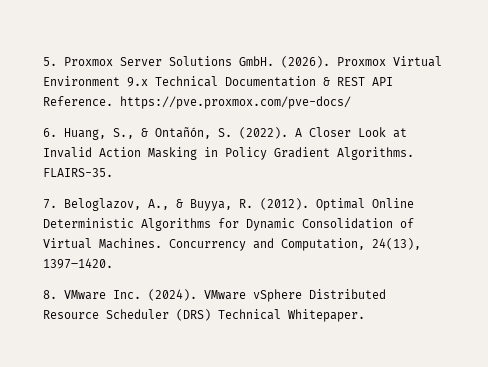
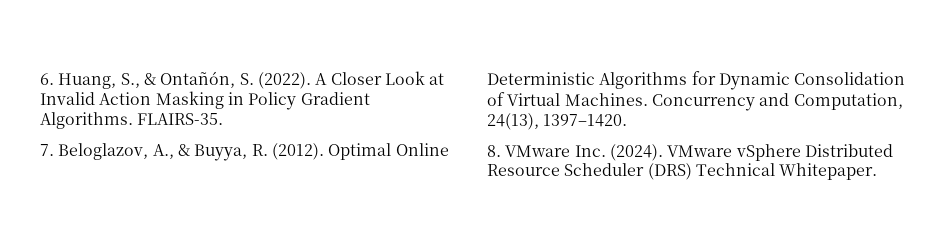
[43,56,442,68] [43,76,393,87] [43,96,351,109] 5. Proxmox Server Solutions GmbH. (2026). Proxmox Virtual Environment 9.x Technical Documentation & REST API Reference. https://pve.proxmox.com/pve-docs/ // -> (40, 79) none

